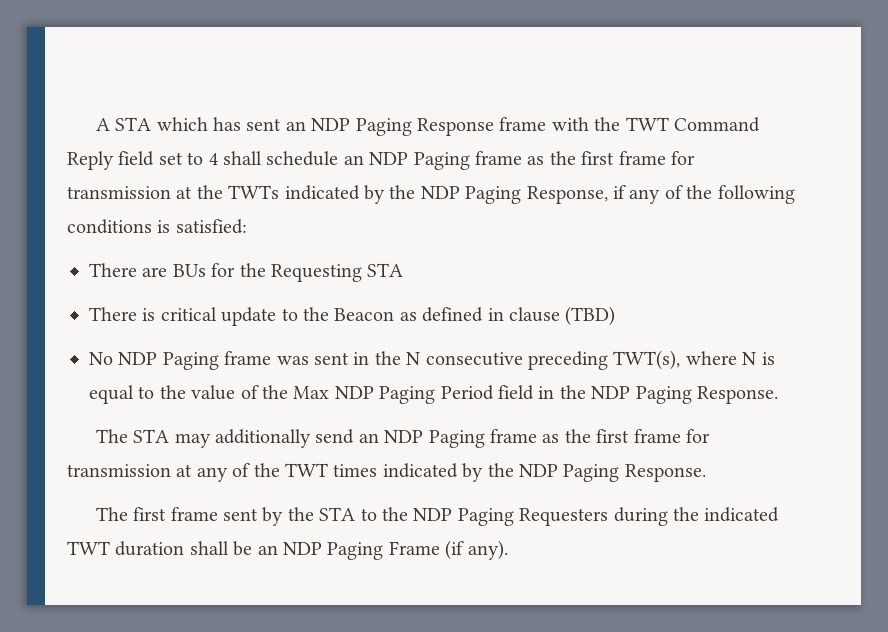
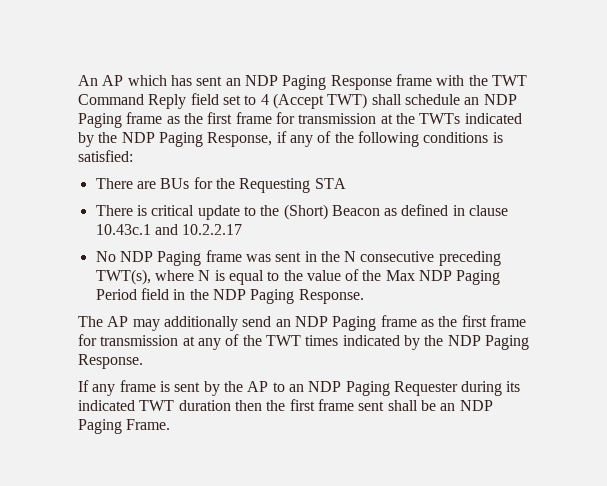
[95,117,152,131] A STA -> [78,75,124,86] An AP
(218, 159) none -> [272,93,368,109] (Accept TWT)
(329, 314) none -> [283,204,328,220] (Short)
[565,306,616,326] (TBD) -> [95,224,243,235] 10.43c.1 and 10.2.2.17
[133,429,170,443] STA -> [107,316,129,327] AP
[95,507,780,526] [67,541,185,556] The first frame sent by the STA to the NDP Paging Requesters during the indicated TWT duration -> [78,380,521,396] [78,399,385,411] If any frame is sent by the AP to an NDP Paging Requester during its indicated TWT duration then the first frame sent
[388,540,508,560] Frame (if any). -> [126,419,171,430] Frame.

